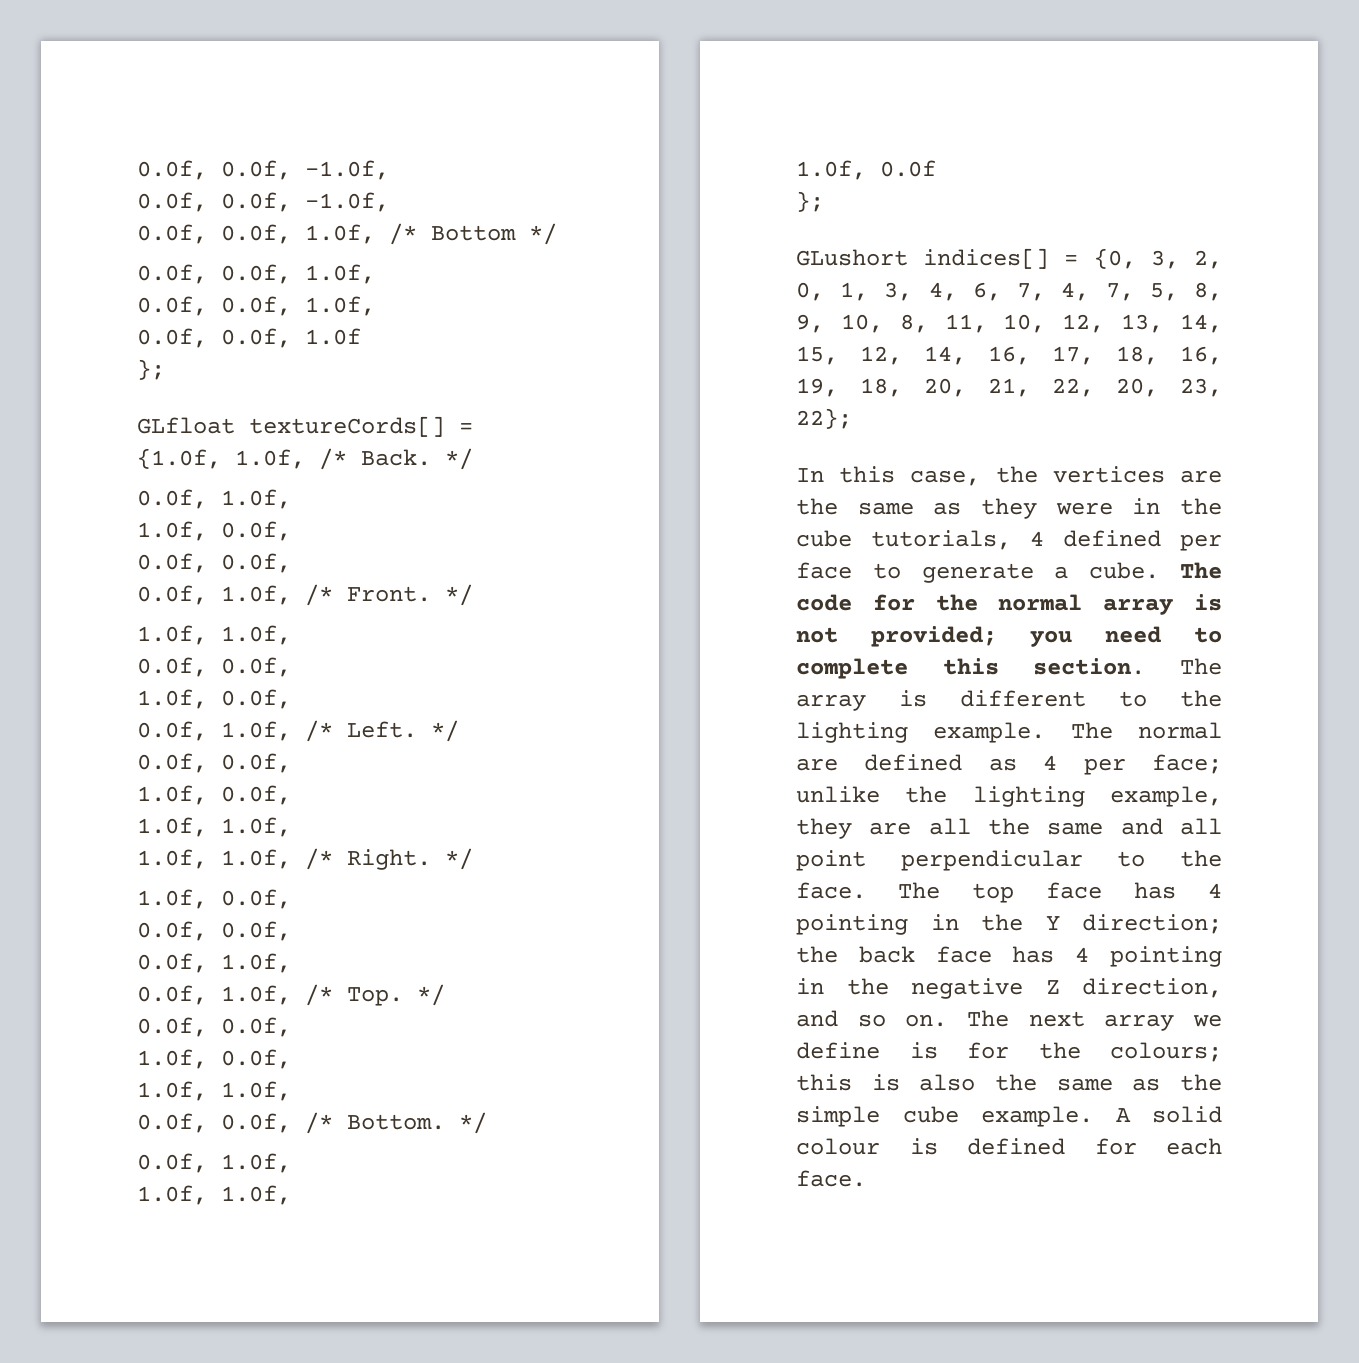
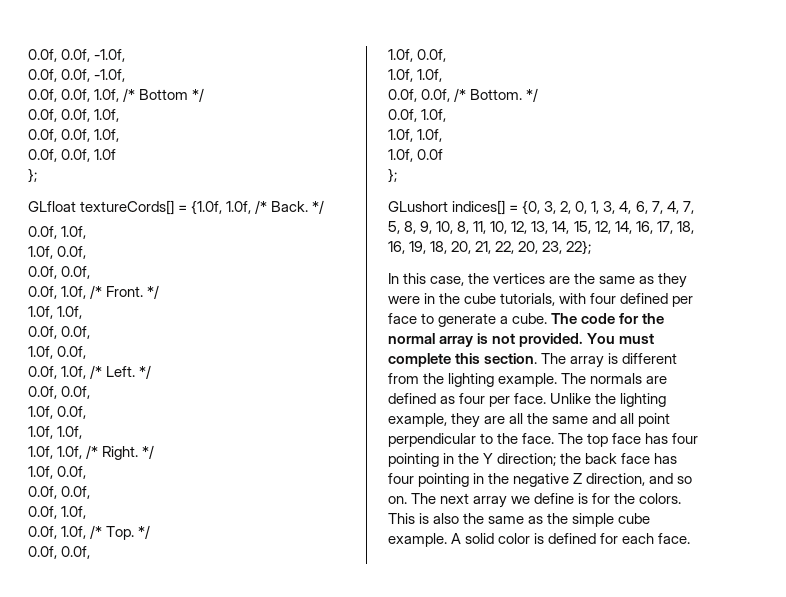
[1030,531,1044,546] 4 -> [559,293,617,304] with four
[871,626,1222,647] provided; you need to -> [519,333,655,347] provided. You must
[1119,691,1147,707] to -> [388,373,419,384] from
[1138,722,1222,739] normal -> [590,373,643,384] normals
[1043,754,1222,775] [796,786,880,803] 4 per face; unlike -> [459,393,592,407] four per face. Unlike
[1208,883,1222,898] 4 -> [672,433,699,444] four
[1075,947,1090,962] 4 -> [388,473,414,484] four
[1110,1042,1222,1062] [796,1074,852,1091] colours; this -> [639,493,682,504] [388,513,415,524] colors. This
[796,1138,880,1155] colour -> [498,533,531,544] color

